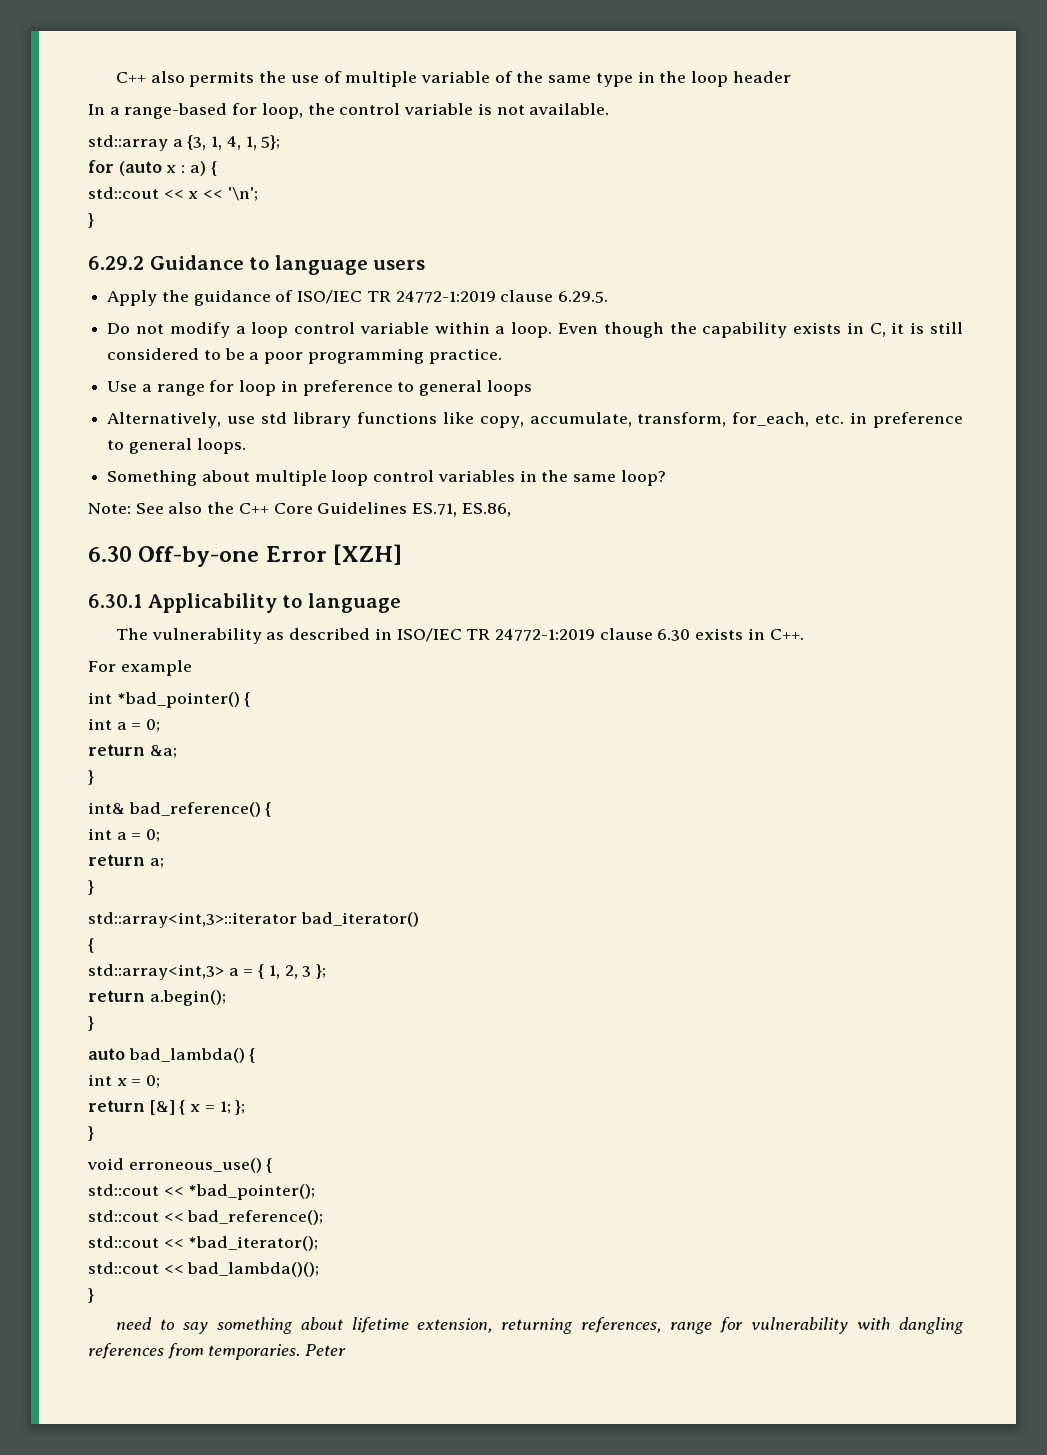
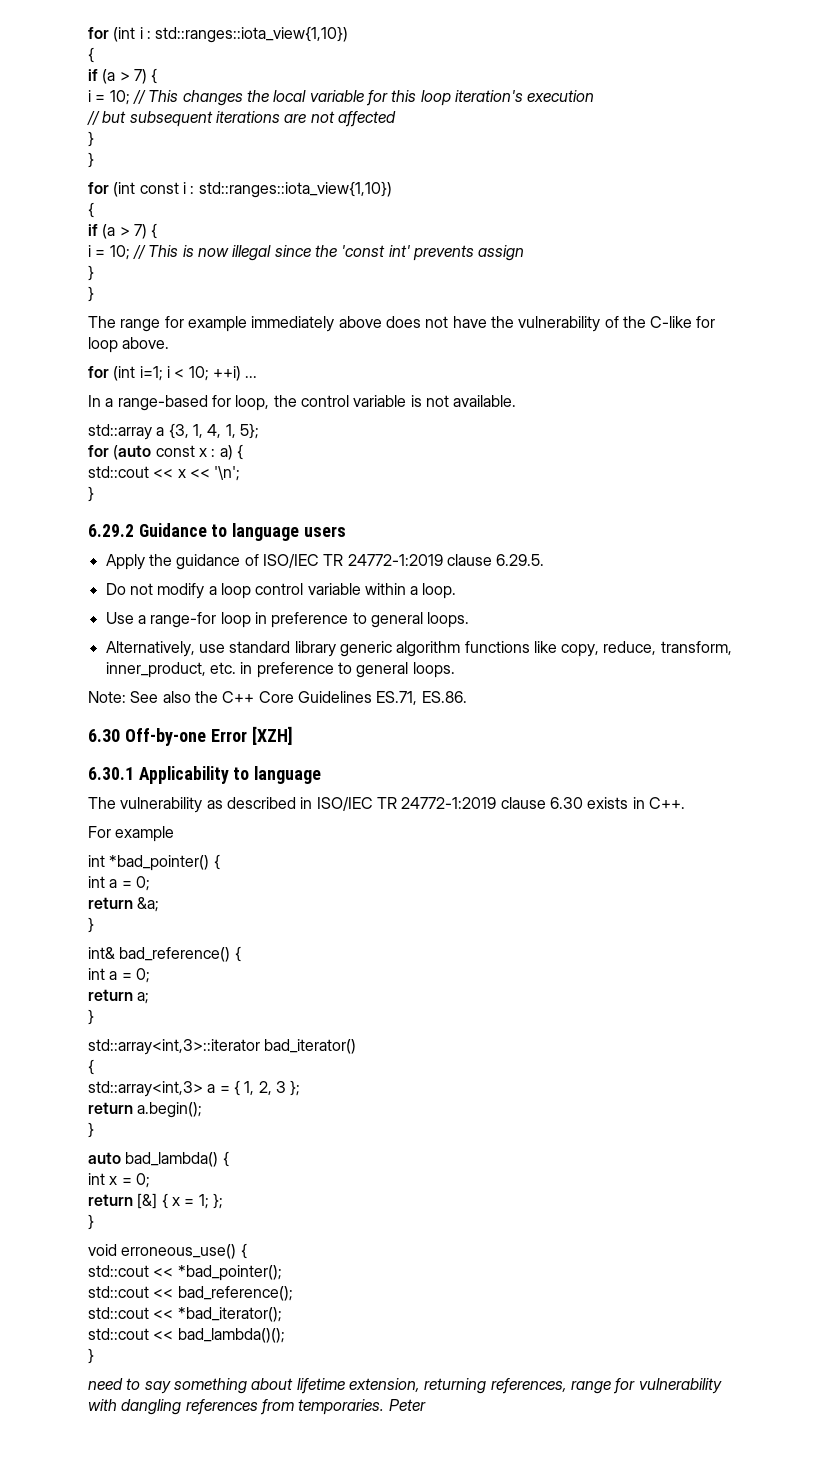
[115,71,791,87] C++ also permits the use of multiple variable of the same type in the loop header -> [88,26,349,43] [88,47,94,63] [88,68,158,84] [88,90,595,106] [87,111,396,127] [88,131,94,147] [88,152,94,168] [88,181,392,198] [88,202,94,218] [88,223,158,239] [88,245,525,261] [88,265,94,281] [88,286,94,302] [88,316,716,332] [88,337,170,353] [88,366,258,381] for (int i : std::ranges::iota_view{1,10}) // { // if (a > 7) { // i = 10; // This changes the local variable for this loop iteration's execution // // but subsequent iterations are not affected // } // } // for (int const i : std::ranges::iota_view{1,10}) // { // if (a > 7) { // i = 10; // This is now illegal since the 'const int' prevents assign // } // } // The range for example immediately above does not have the vulnerability of the C-like for loop above. // for (int i=1; i < 10; ++i) ...
(162, 168) none -> [155,445,195,457] const
[558,322,963,338] [107,348,502,364] Even though the capability exists in C, it is still considered to be a poor programming practice. -> (457, 591) none
[156,380,235,396] range for -> [150,612,217,628] range-for
[486,380,532,396] loops -> [427,612,470,628] loops.
[261,412,810,428] std library functions like copy, accumulate, transform, for_each, -> [229,641,732,657] [105,662,206,678] standard library generic algorithm functions like copy, reduce, transform, inner_product,
[107,470,666,486] // Something about multiple loop control variables in the same loop? -> (455, 670) none
[461,503,511,517] ES.86, -> [421,691,467,703] ES.86.

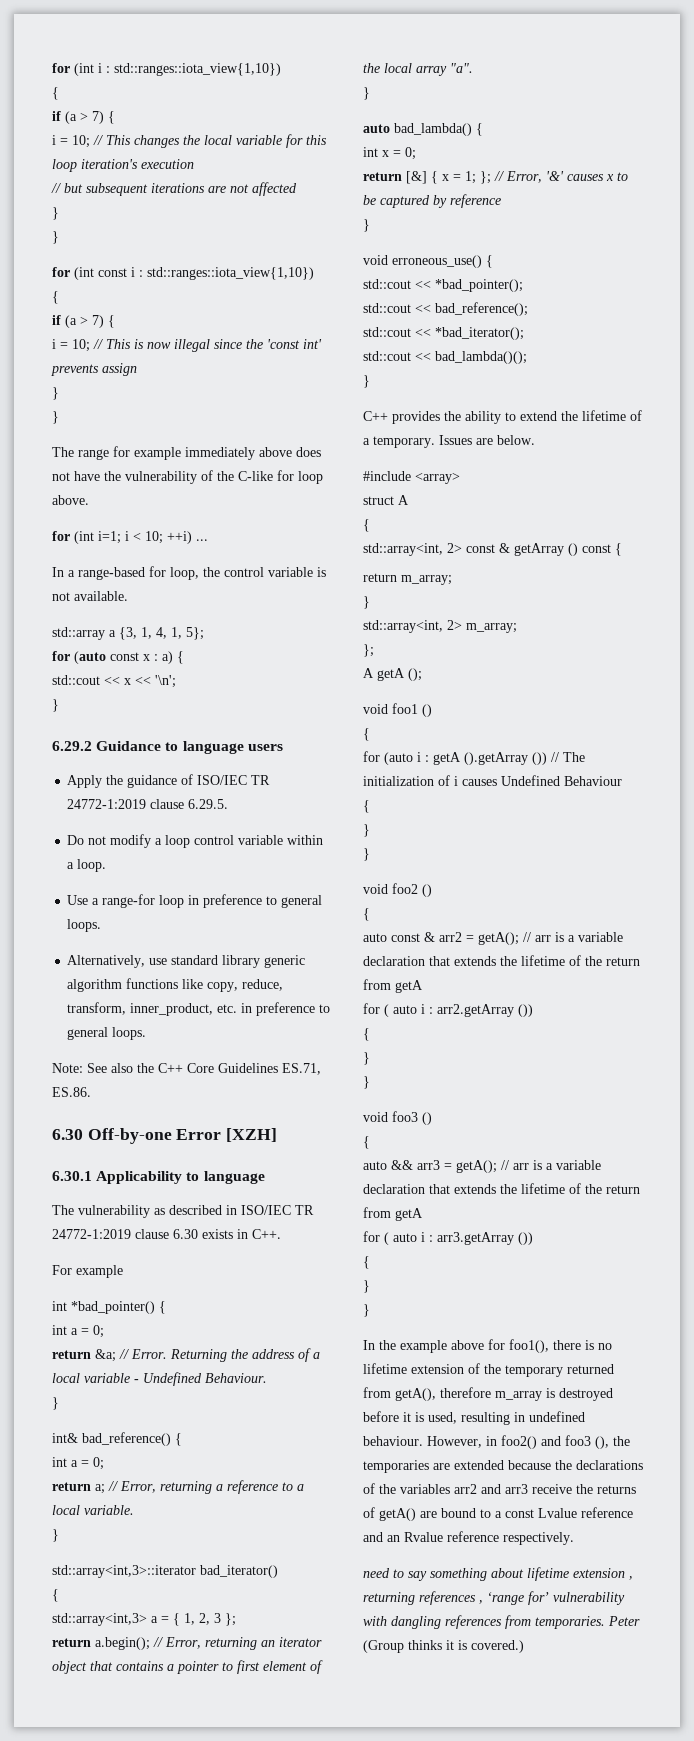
(160, 904) none -> [119,1348,320,1362] [52,1372,267,1386] // Error. Returning the address of a local variable - Undefined Behaviour.
(150, 998) none -> [108,1480,304,1494] [52,1505,134,1515] // Error, returning a reference to a local variable.
(203, 1110) none -> [153,1637,322,1650] [52,1660,323,1674] [363,63,473,76] // Error, returning an iterator object that contains a pointer to first element of the local array "a".
(223, 1201) none -> [494,171,628,183] [363,194,501,208] // Error, '&' causes x to be captured by reference
(94, 1356) none -> [363,410,642,424] [363,435,535,448] [363,471,460,484] [363,495,409,505] [363,519,370,532] [363,543,622,556] [363,573,452,585] [363,596,370,609] [363,620,517,633] [363,644,374,657] [363,668,422,681] [363,703,432,717] [363,728,370,741] [363,751,585,765] [363,775,622,786] [363,800,370,813] [363,824,370,837] [363,848,370,861] [363,883,432,897] [363,908,370,921] [363,932,623,945] [363,955,640,966] [363,979,423,993] [363,1003,533,1017] [363,1028,370,1041] [363,1052,370,1065] [363,1076,370,1089] [363,1111,432,1125] [363,1136,370,1149] [363,1160,601,1173] [363,1183,640,1194] [363,1207,423,1221] [363,1231,533,1245] [363,1256,370,1269] [363,1280,370,1293] [363,1304,370,1317] [363,1339,612,1353] [363,1363,614,1377] [363,1387,613,1401] [363,1411,585,1425] [363,1435,630,1449] [363,1460,643,1473] [363,1483,636,1494] [363,1507,633,1521] [363,1531,574,1545] // C++ provides the ability to extend the lifetime of a temporary. Issues are below. // #include <array> // struct A // { // std::array<int, 2> const & getArray () const { // return m_array; // } // std::array<int, 2> m_array; // }; // A getA (); // void foo1 () // { // for (auto i : getA ().getArray ()) // The initialization of i causes Undefined Behaviour // { // } // } // void foo2 () // { // auto const & arr2 = getA(); // arr is a variable declaration that extends the lifetime of the return from getA // for ( auto i : arr2.getArray ()) // { // } // } // void foo3 () // { // auto && arr3 = getA(); // arr is a variable declaration that extends the lifetime of the return from getA // for ( auto i : arr3.getArray ()) // { // } // } // In the example above for foo1(), there is no lifetime extension of the temporary returned from getA(), therefore m_array is destroyed before it is used, resulting in undefined behaviour. However, in foo2() and foo3 (), the temporaries are extended because the declarations of the variables arr2 and arr3 receive the returns of getA() are bound to a const Lvalue reference and an Rvalue reference respectively.
[348,1378,636,1394] extension, returning references, range for -> [573,1568,633,1580] [363,1591,549,1605] extension , returning references , ‘range for’
(426, 1405) none -> [363,1640,524,1653] (Group thinks it is covered.)

